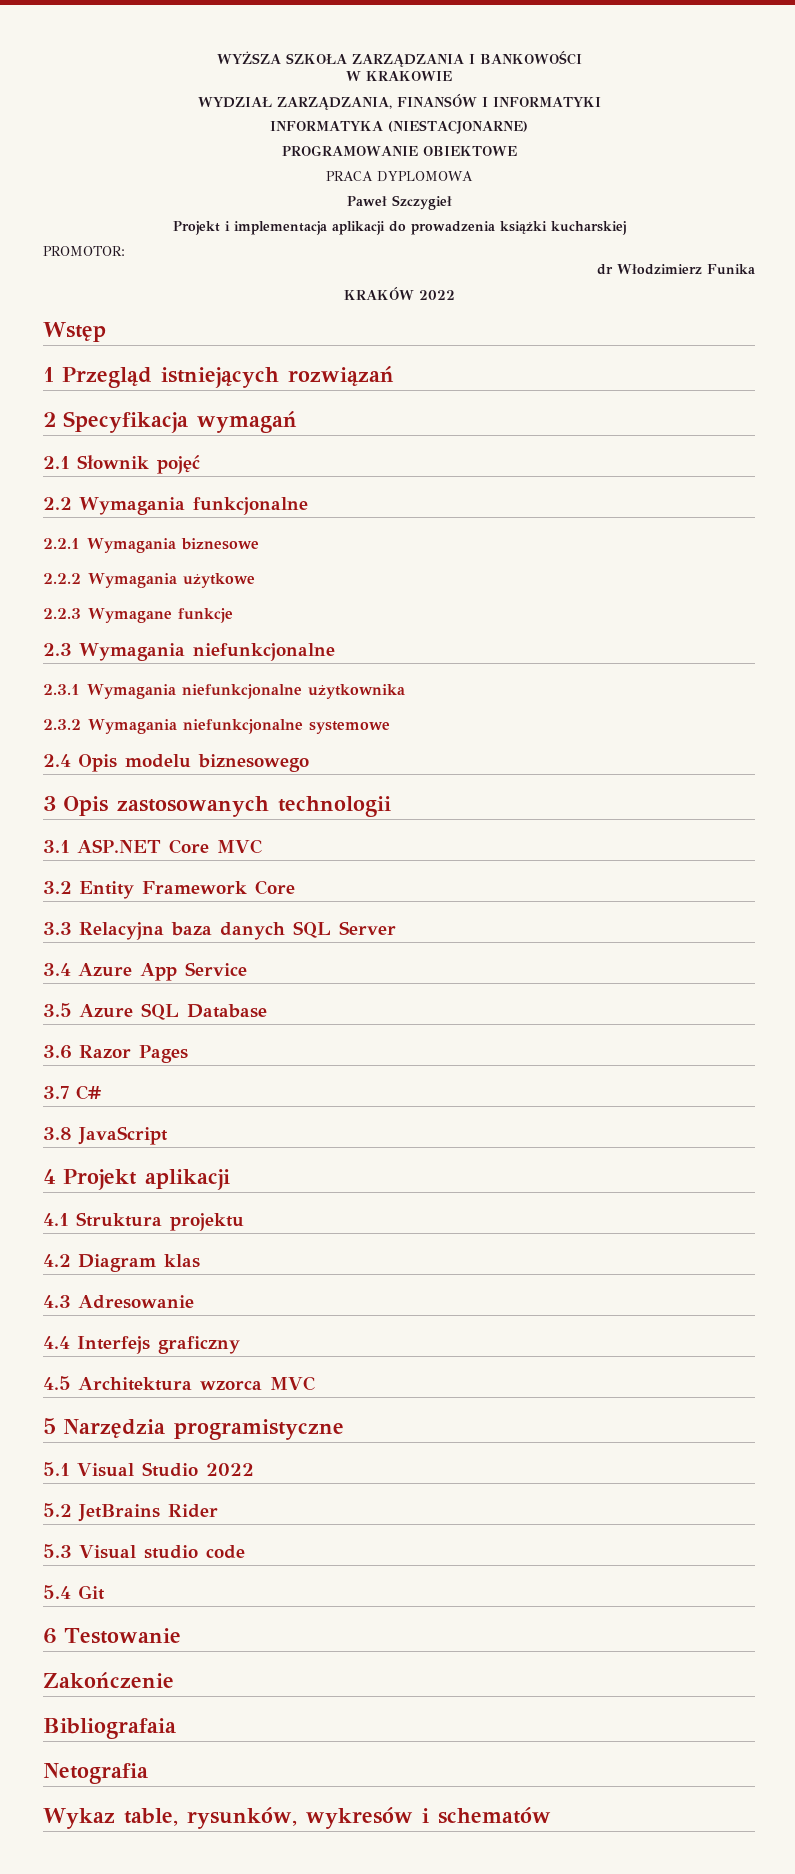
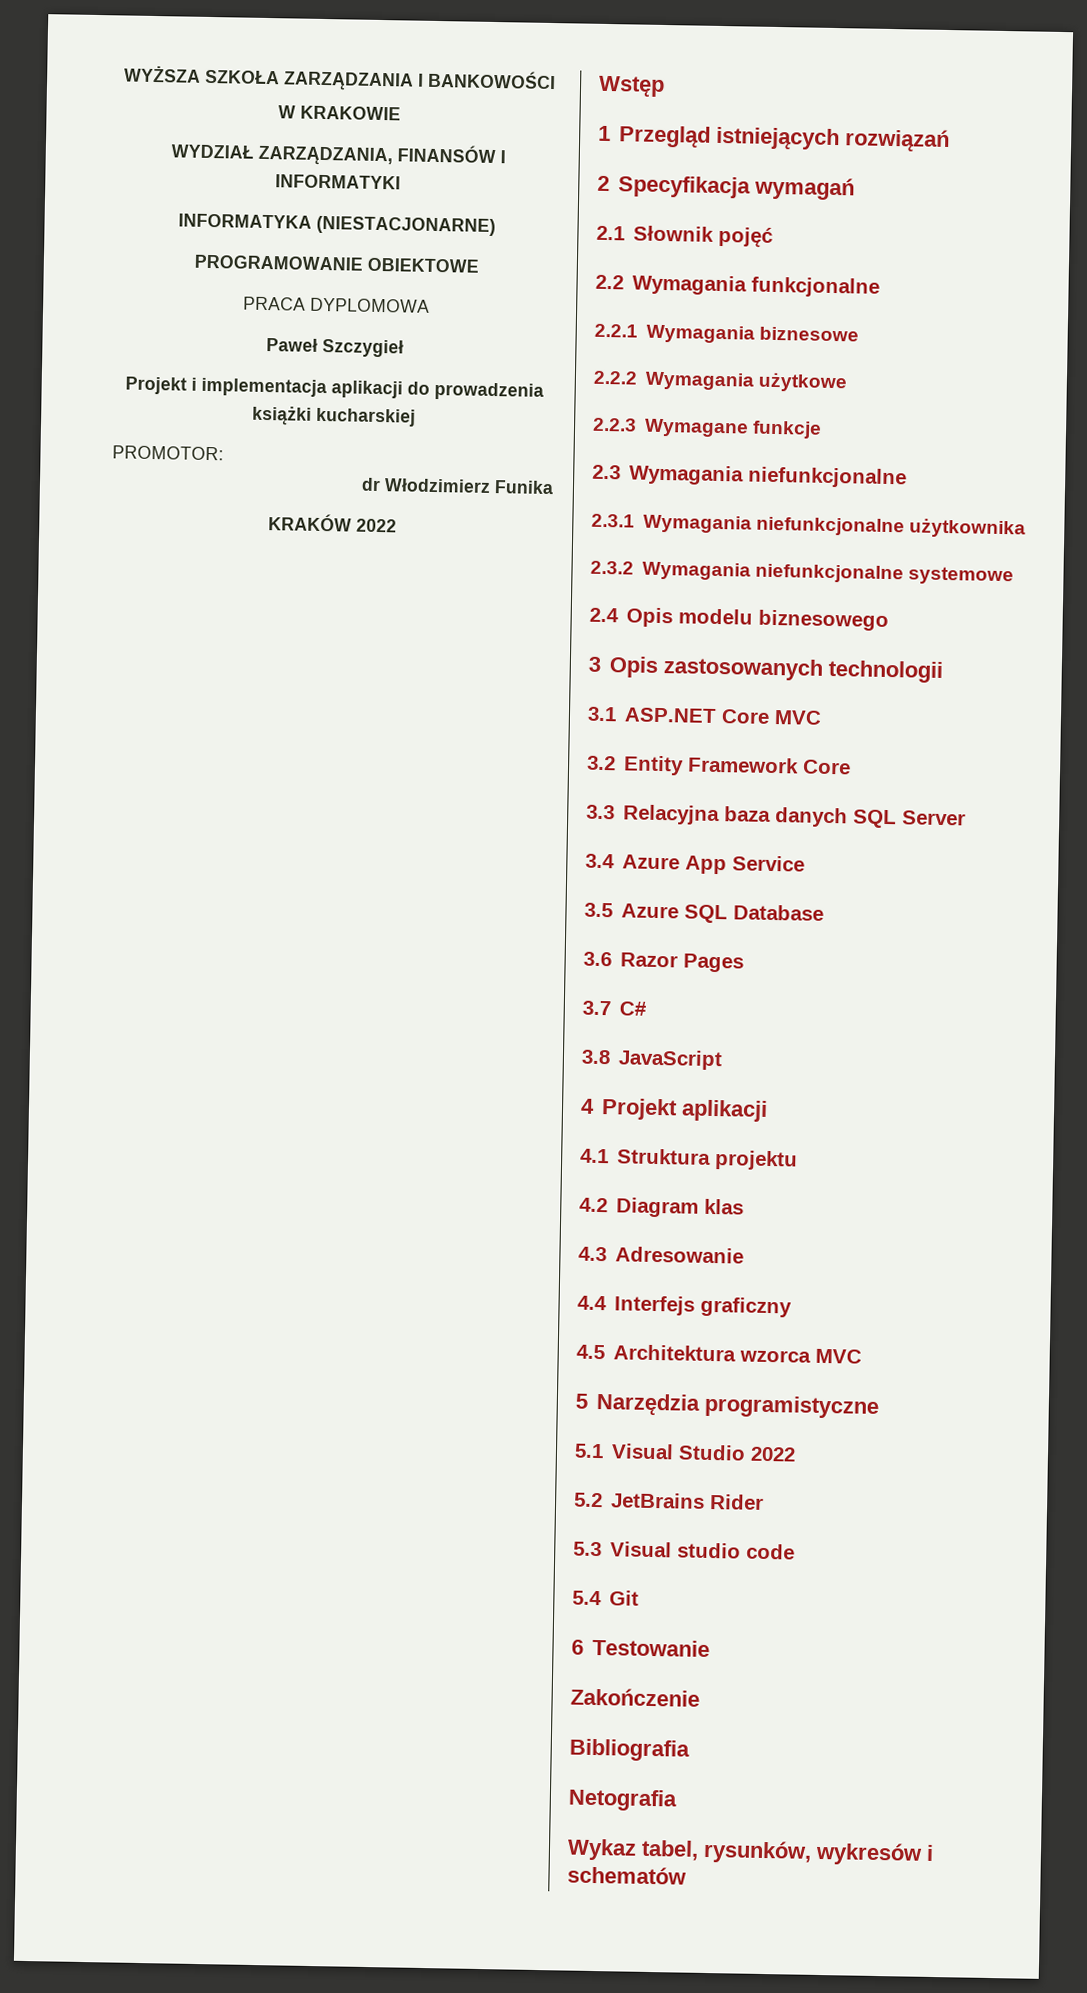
[43,1718,176,1739] Bibliografaia -> [569,1738,690,1762] Bibliografia
[123,1808,178,1826] table, -> [641,1839,699,1861] tabel,

